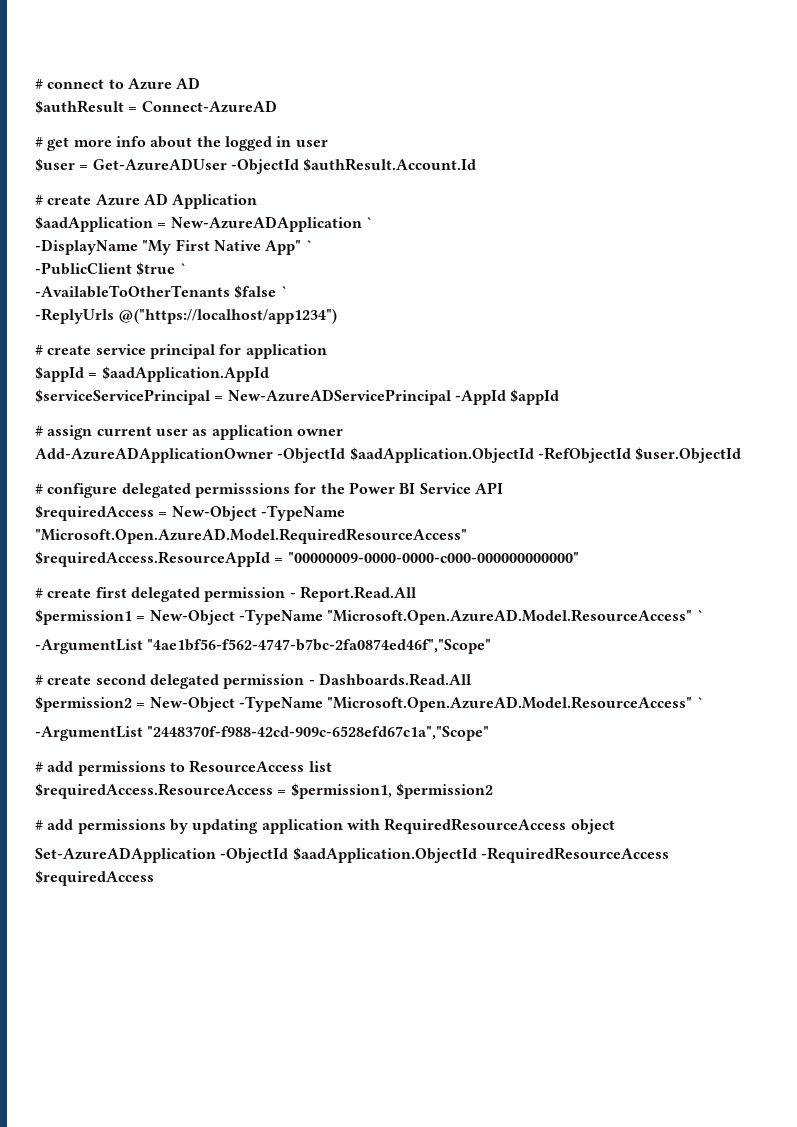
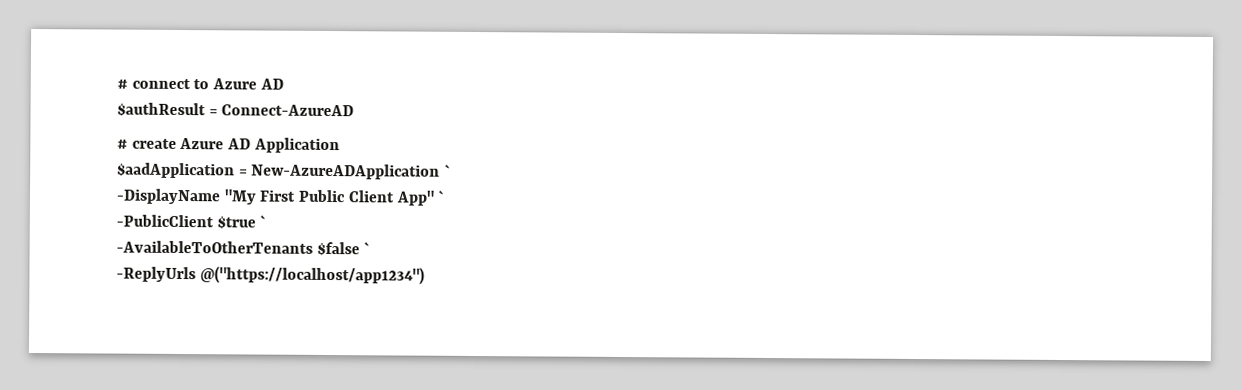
[35,136,328,151] [35,158,477,174] // # get more info about the logged in user // $user = Get-AzureADUser -ObjectId $authResult.Account.Id -> (355, 110) none
[213,240,261,251] Native -> [298,189,395,203] Public Client
[35,344,327,359] [35,366,269,382] [35,389,560,405] [35,425,343,440] [35,447,742,463] [35,482,503,498] [35,505,345,521] [35,528,467,544] [35,551,579,567] [35,586,416,602] [35,609,703,625] [35,639,492,654] [35,673,471,689] [35,696,703,712] [35,726,490,741] [35,760,332,776] [35,783,493,799] [35,818,615,834] [35,847,669,863] [35,870,154,886] // # create service principal for application // $appId = $aadApplication.AppId // $serviceServicePrincipal = New-AzureADServicePrincipal -AppId $appId // # assign current user as application owner // Add-AzureADApplicationOwner -ObjectId $aadApplication.ObjectId -RefObjectId $user.ObjectId // # configure delegated permisssions for the Power BI Service API // $requiredAccess = New-Object -TypeName "Microsoft.Open.AzureAD.Model.RequiredResourceAccess" // $requiredAccess.ResourceAppId = "00000009-0000-0000-c000-000000000000" // # create first delegated permission - Report.Read.All // $permission1 = New-Object -TypeName "Microsoft.Open.AzureAD.Model.ResourceAccess" ` // -ArgumentList "4ae1bf56-f562-4747-b7bc-2fa0874ed46f","Scope" // # create second delegated permission - Dashboards.Read.All // $permission2 = New-Object -TypeName "Microsoft.Open.AzureAD.Model.ResourceAccess" ` // -ArgumentList "2448370f-f988-42cd-909c-6528efd67c1a","Scope" // # add permissions to ResourceAccess list // $requiredAccess.ResourceAccess = $permission1, $permission2 // # add permissions by updating application with RequiredResourceAccess object // Set-AzureADApplication -ObjectId $aadApplication.ObjectId -RequiredResourceAccess $requiredAccess -> (425, 275) none

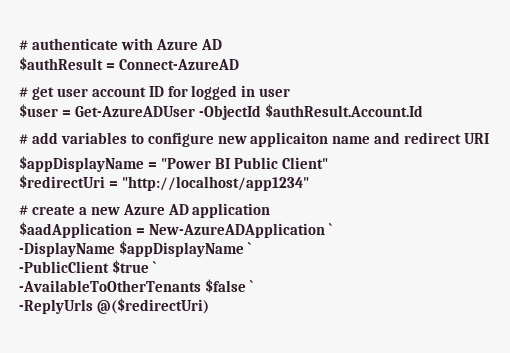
[117,78,210,90] # connect to -> [19,38,153,50] # authenticate with
(355, 110) none -> [19,85,291,100] [19,104,423,120] [19,132,490,147] [19,156,328,172] [19,175,309,191] // # get user account ID for logged in user // $user = Get-AzureADUser -ObjectId $authResult.Account.Id // # add variables to configure new applicaiton name and redirect URI // $appDisplayName = "Power BI Public Client" // $redirectUri = "http://localhost/app1234"
[179,137,340,154] Azure AD Application -> [78,203,271,218] a new Azure AD application
[223,189,435,206] "My First Public Client App" -> [118,241,244,257] $appDisplayName
[199,266,425,285] @("https://localhost/app1234") -> [96,298,209,314] @($redirectUri)

